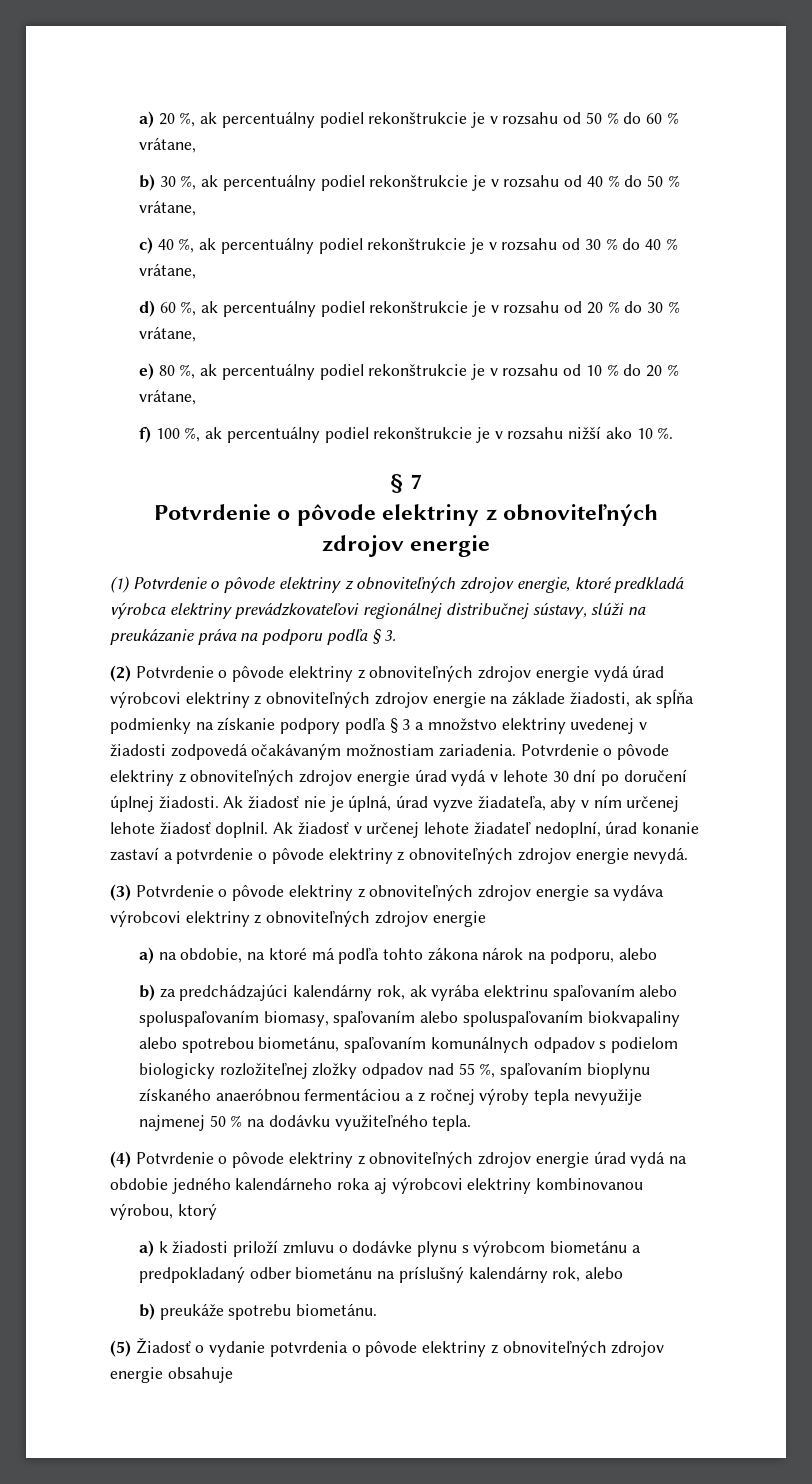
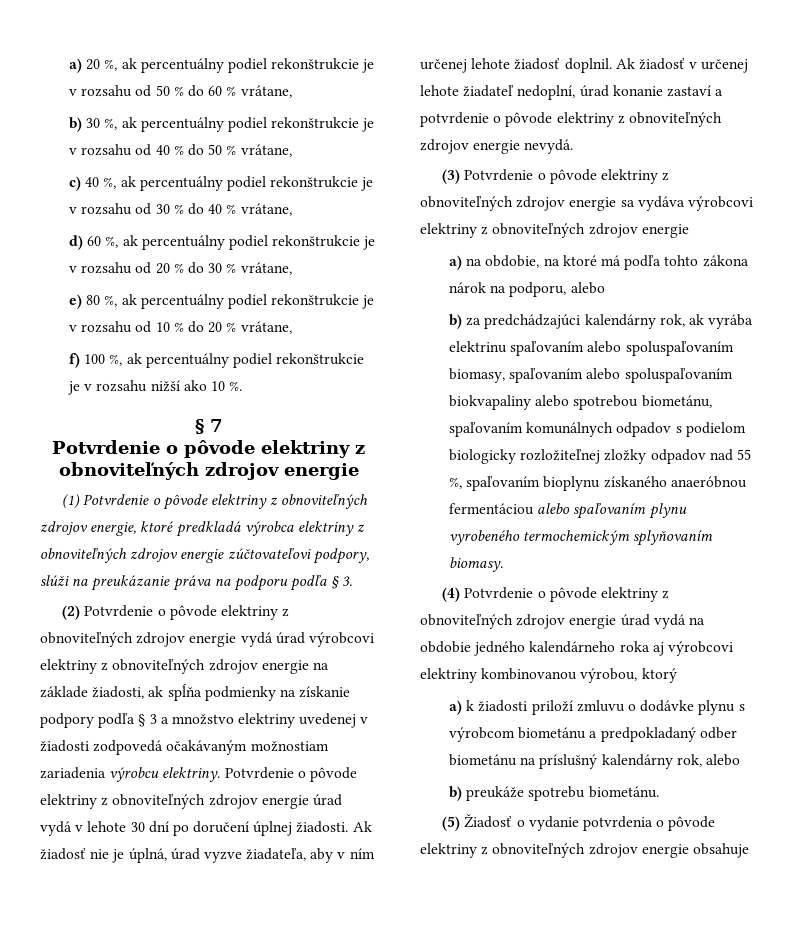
[235,602,587,619] prevádzkovateľovi regionálnej distribučnej sústavy, -> [357,524,366,532] [40,548,369,564] z obnoviteľných zdrojov energie zúčtovateľovi podpory,
[438,744,516,757] zariadenia. -> [40,767,221,782] zariadenia výrobcu elektriny.
[405,1088,642,1105] [138,1114,472,1131] a z ročnej výroby tepla nevyužije najmenej 50 % na dodávku využiteľného tepla. -> [537,503,687,519] [449,530,714,546] [449,557,504,572] alebo spaľovaním plynu vyrobeného termochemickým splyňovaním biomasy.

